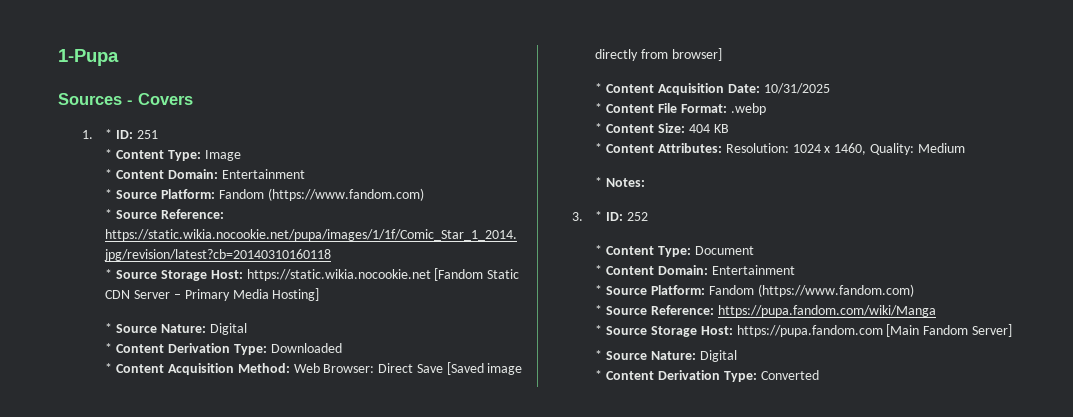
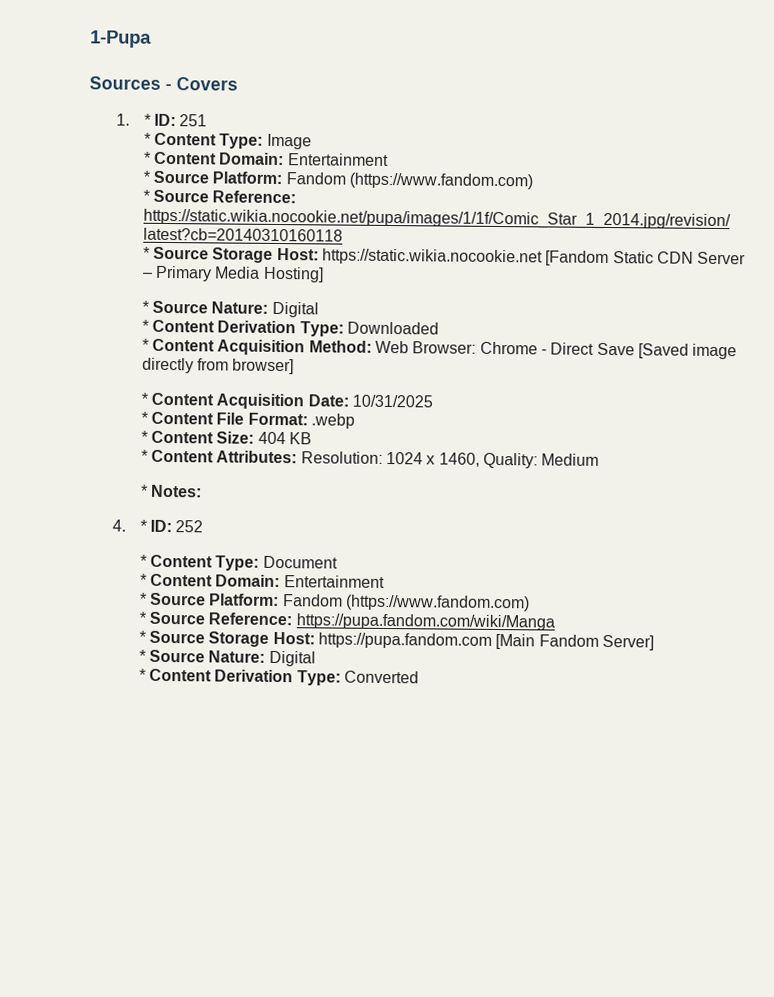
(375, 368) none -> [479,341,547,355] Chrome -
[571,212,583,221] 3. -> [112,519,127,532] 4.

